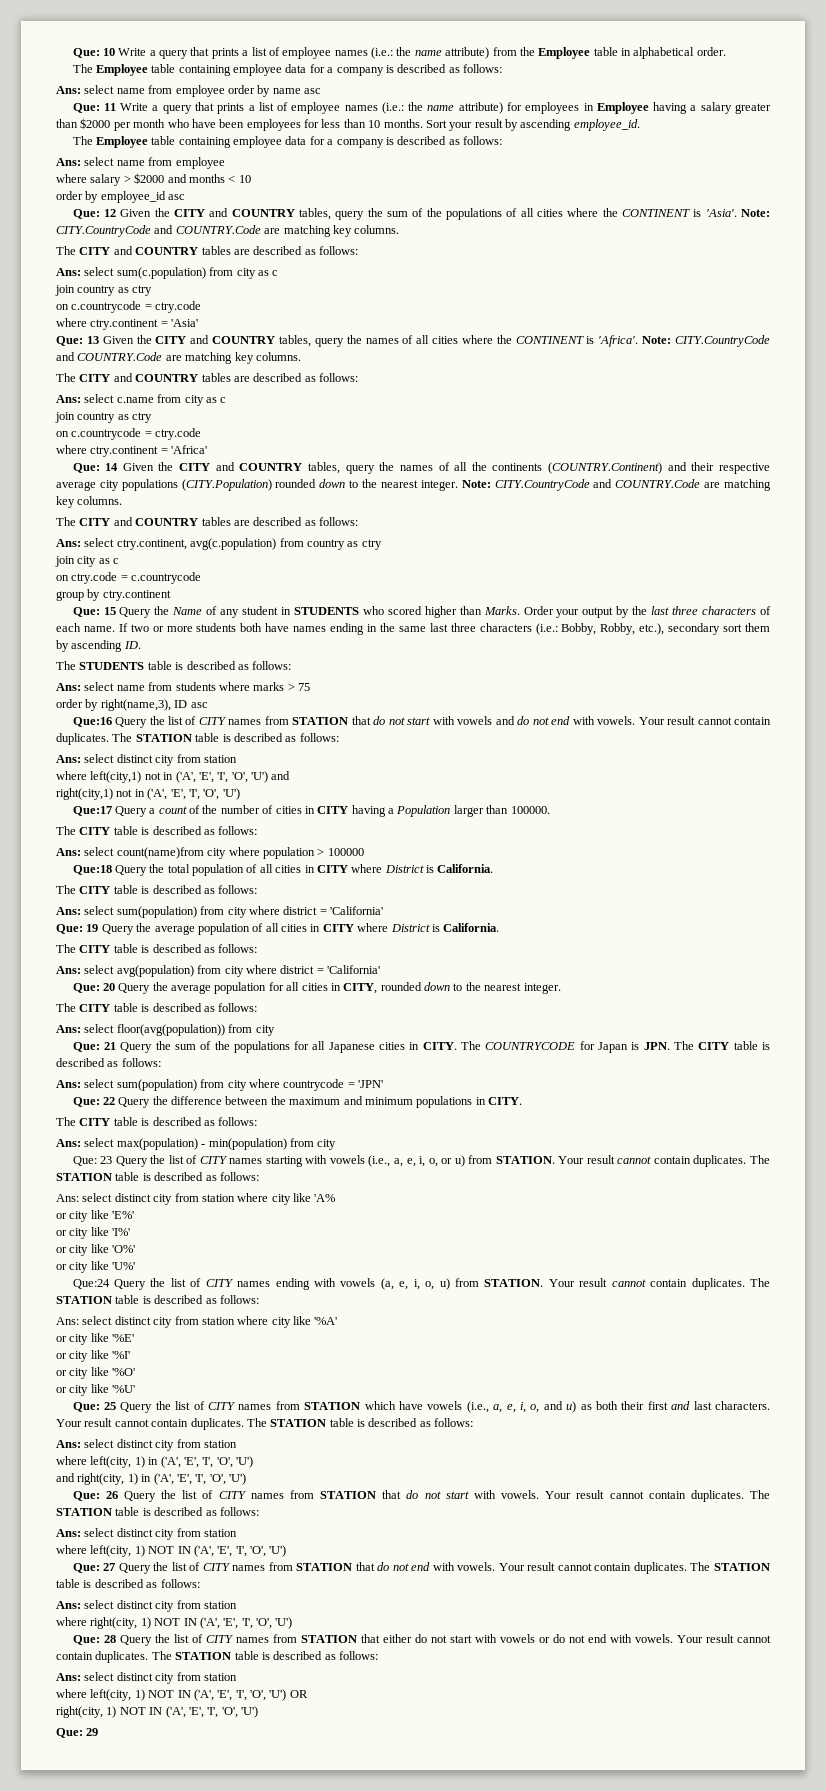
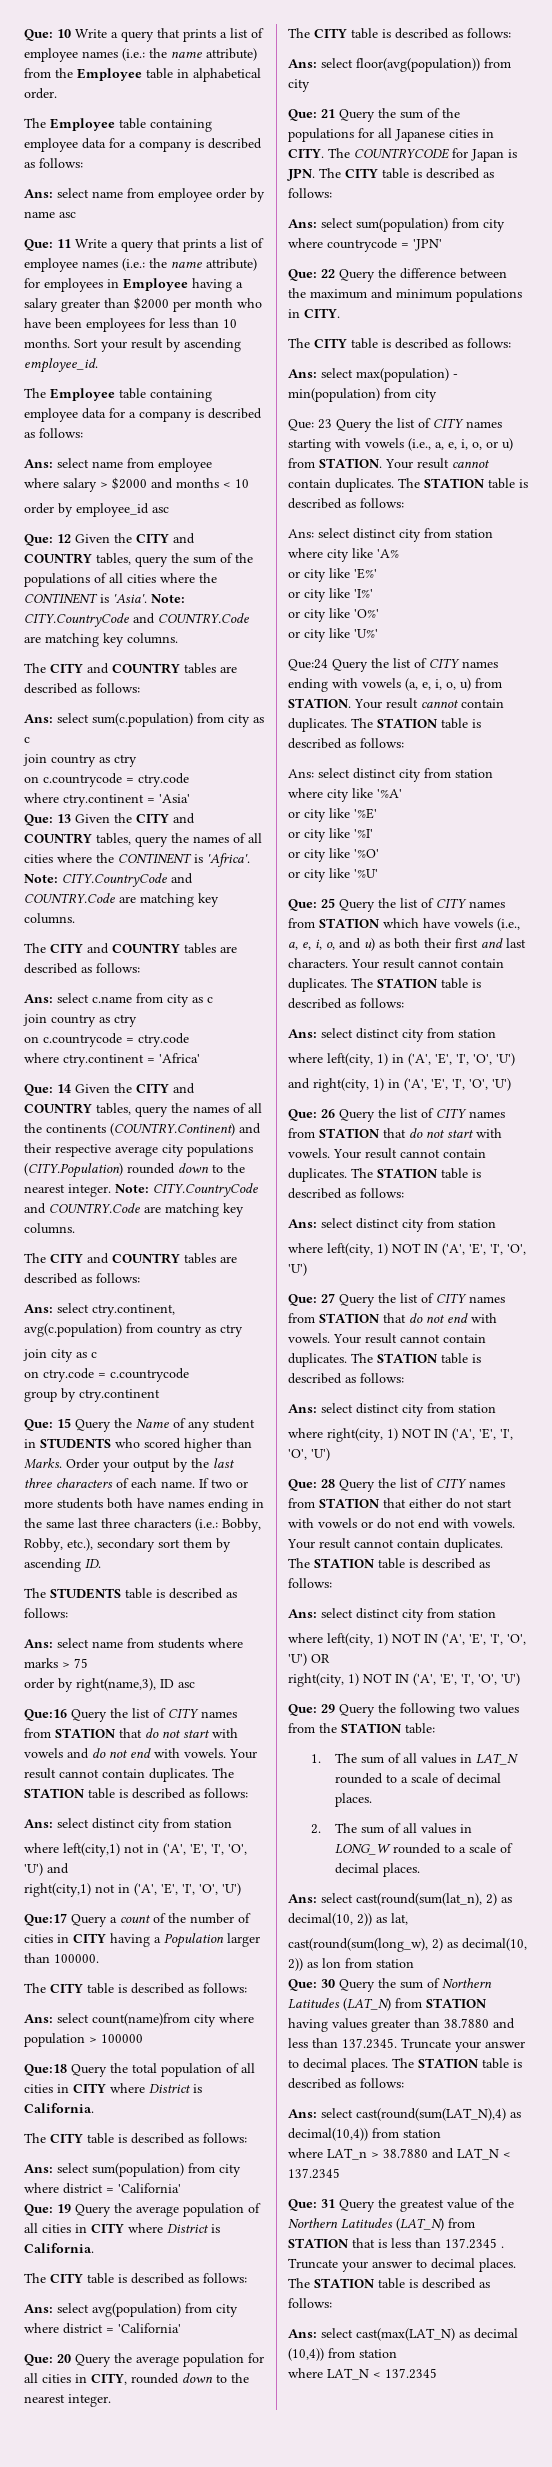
(99, 1732) none -> [339,1703,519,1717] [288,1723,435,1734] [311,1753,519,1765] [334,1773,501,1784] [334,1793,372,1807] [311,1823,472,1834] [334,1843,513,1855] [334,1863,420,1877] [288,1893,512,1906] [288,1913,408,1926] [288,1938,527,1952] [288,1958,414,1971] [288,1978,492,1992] [288,1998,487,2011] [288,2018,515,2032] [288,2038,525,2052] [288,2058,522,2072] [288,2078,404,2089] [288,2108,521,2121] [288,2128,441,2141] [288,2148,511,2160] [288,2168,340,2179] [288,2198,514,2212] [288,2218,475,2231] [288,2238,504,2249] [288,2258,516,2272] [288,2278,490,2289] [288,2298,332,2308] [288,2328,518,2341] [288,2348,397,2361] [288,2368,437,2380] Query the following two values from the STATION table: // 1. The sum of all values in LAT_N rounded to a scale of decimal places. // 2. The sum of all values in LONG_W rounded to a scale of decimal places. // Ans: select cast(round(sum(lat_n), 2) as decimal(10, 2)) as lat, // cast(round(sum(long_w), 2) as decimal(10, 2)) as lon from station // Que: 30 Query the sum of Northern Latitudes (LAT_N) from STATION having values greater than 38.7880 and less than 137.2345. Truncate your answer to decimal places. The STATION table is described as follows: // Ans: select cast(round(sum(LAT_N),4) as decimal(10,4)) from station // where LAT_n > 38.7880 and LAT_N < 137.2345 // Que: 31 Query the greatest value of the Northern Latitudes (LAT_N) from STATION that is less than 137.2345 . Truncate your answer to decimal places. The STATION table is described as follows: // Ans: select cast(max(LAT_N) as decimal (10,4)) from station // where LAT_N < 137.2345

